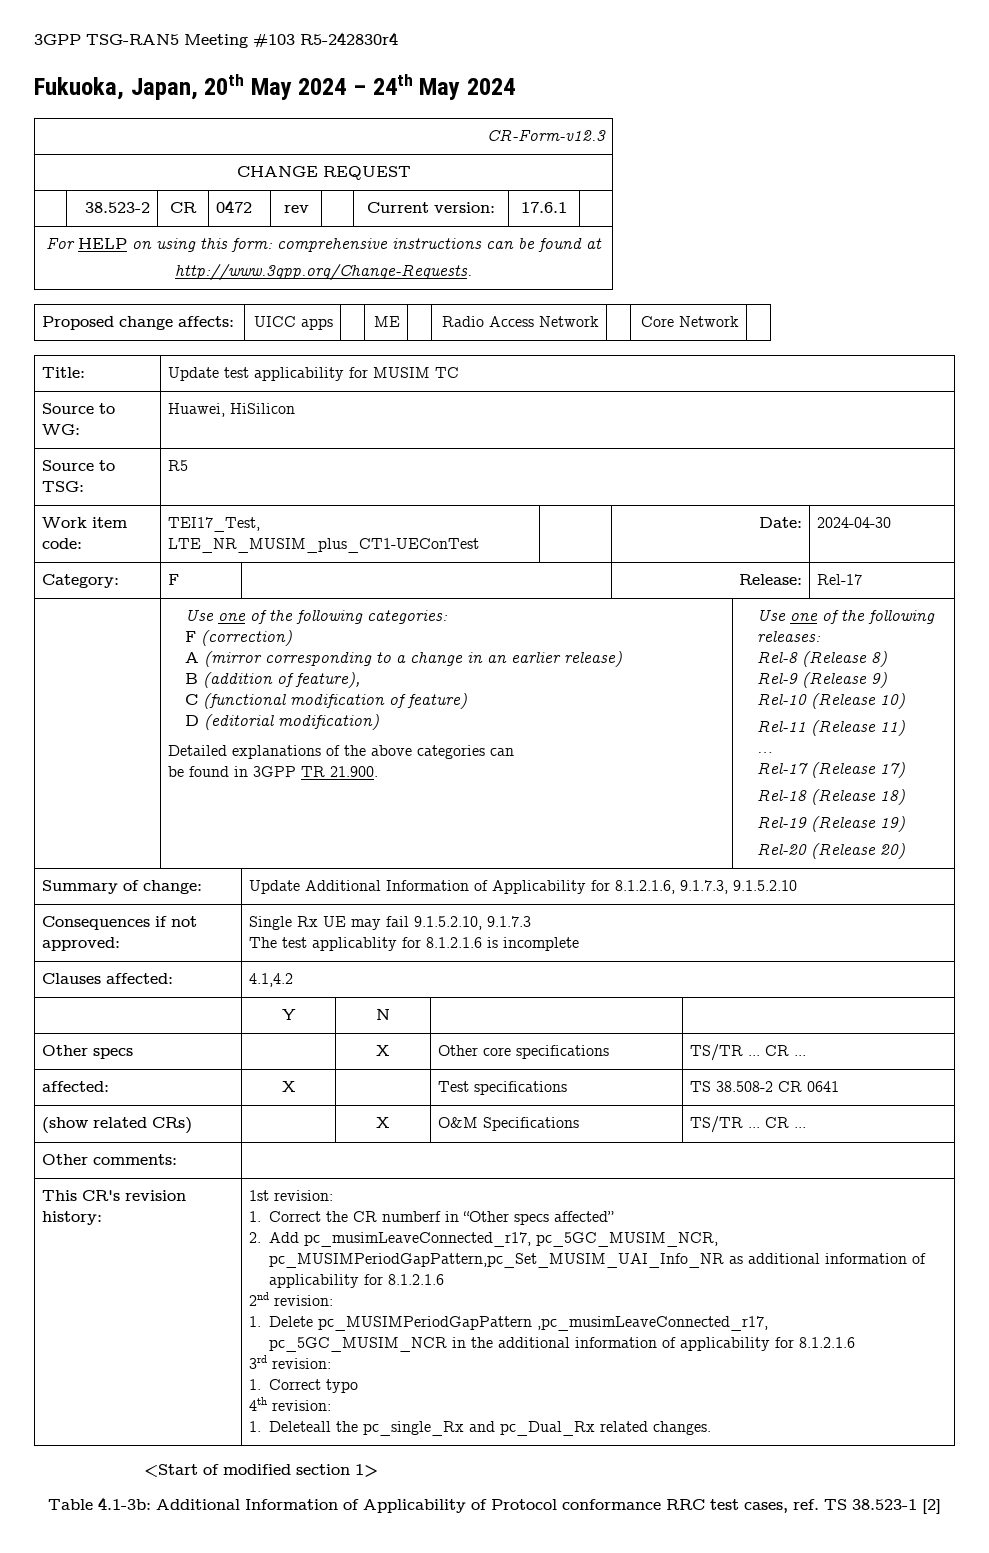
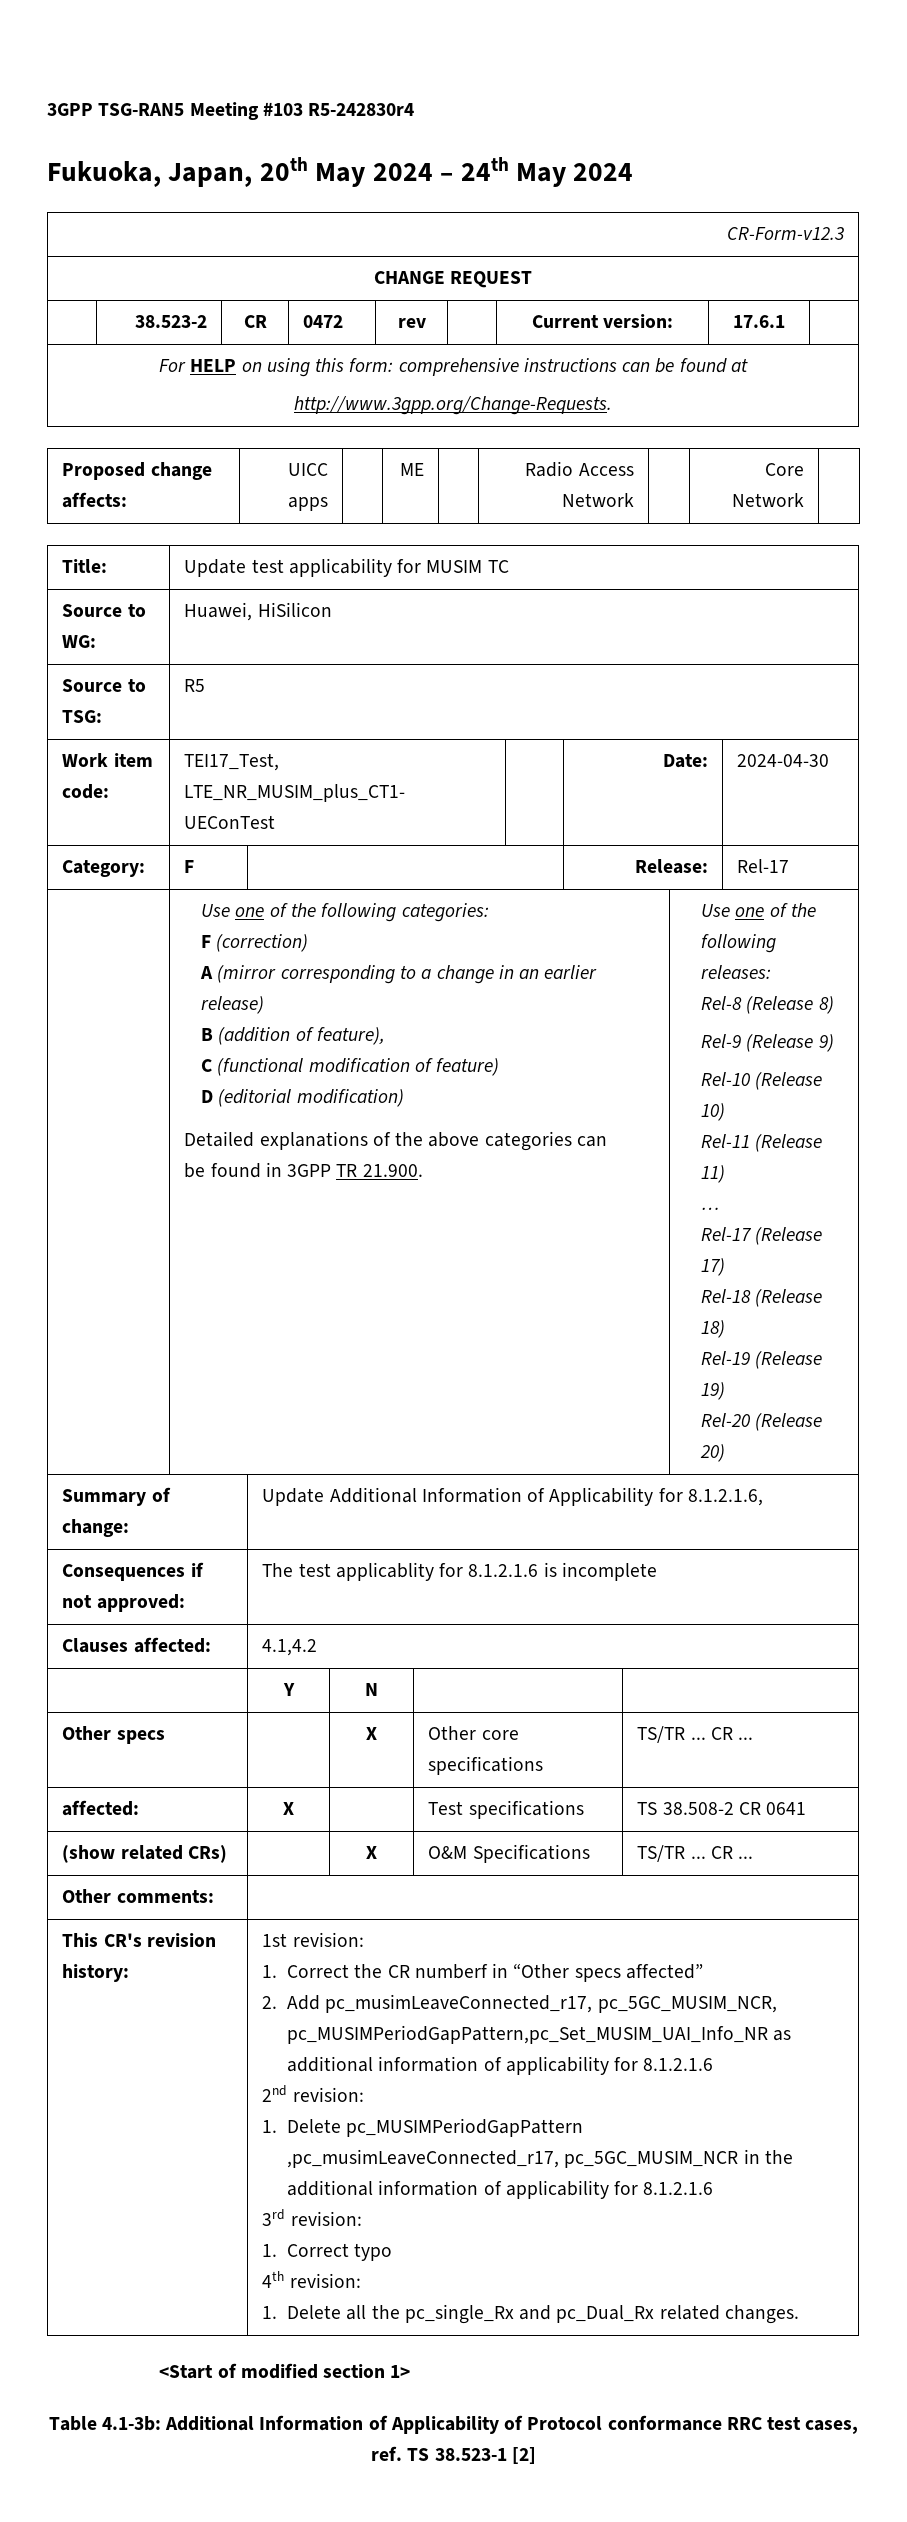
[679,880,797,894] 9.1.7.3, 9.1.5.2.10 -> (763, 1497) none
[248,916,531,930] Single Rx UE may fail 9.1.5.2.10, 9.1.7.3 // -> (185, 1603) none
[268,1421,331,1432] Deleteall -> [287,2305,367,2320] Delete all

